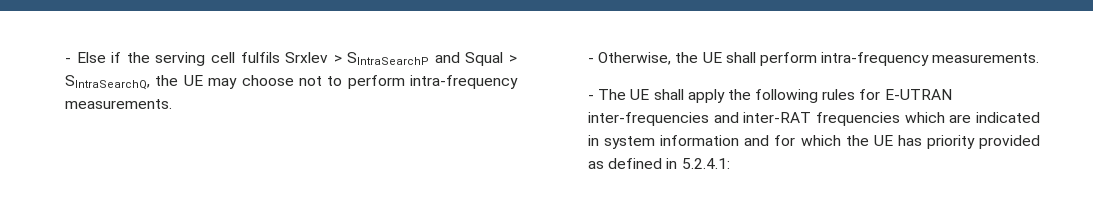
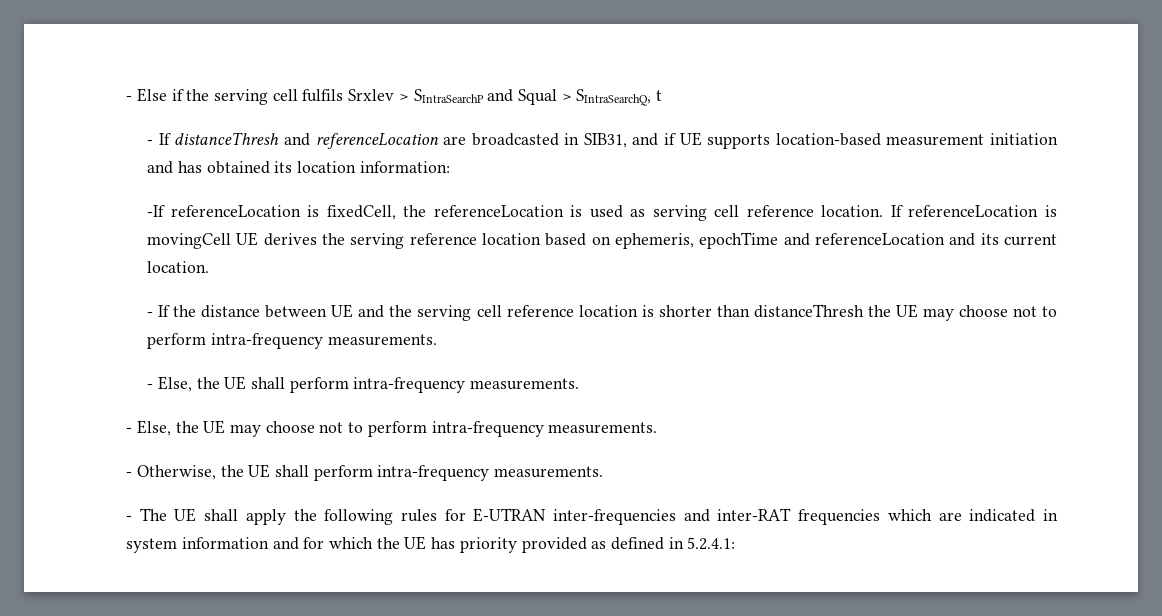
(150, 82) none -> [656,90,663,101] [147,132,1058,149] [147,161,450,174] [147,205,1058,221] [147,232,1057,249] [147,261,210,273] [147,304,1058,321] [147,333,437,349] [147,376,580,393] [126,420,171,436] t // - If distanceThresh and referenceLocation are broadcasted in SIB31, and if UE supports location-based measurement initiation and has obtained its location information: // -If referenceLocation is fixedCell, the referenceLocation is used as serving cell reference location. If referenceLocation is movingCell UE derives the serving reference location based on ephemeris, epochTime and referenceLocation and its current location. // - If the distance between UE and the serving cell reference location is shorter than distanceThresh the UE may choose not to perform intra-frequency measurements. // - Else, the UE shall perform intra-frequency measurements. // - Else,

